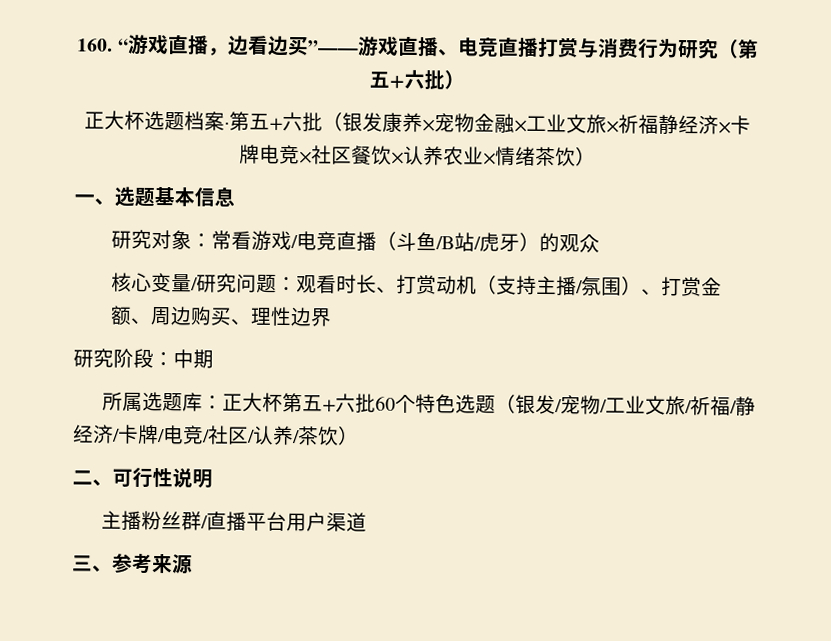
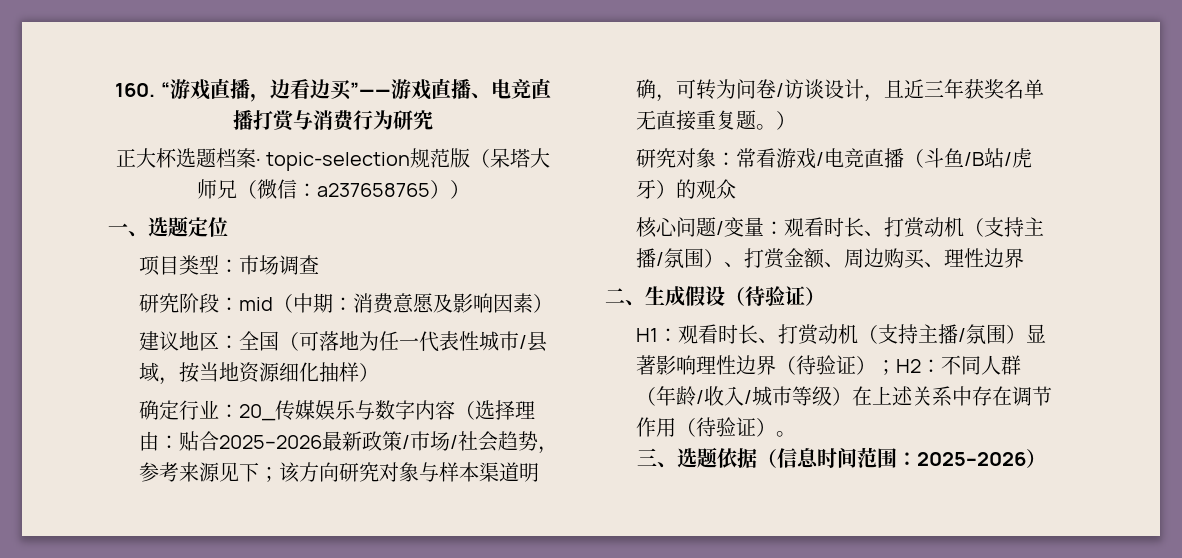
[717,39,759,59] [369,69,465,90] （第五+六批） -> (433, 120) none
[228,111,751,135] [238,144,596,167] [74,185,236,207] 第五+六批（银发康养×宠物金融×工业文旅×祈福静经济×卡牌电竞×社区餐饮×认养农业×情绪茶饮） // 一、选题基本信息 -> [266,148,551,171] [196,179,470,199] [108,216,228,237] [138,255,319,276] [138,293,553,314] [138,331,547,352] [138,362,379,385] [138,400,535,421] [138,431,558,454] [138,462,539,483] [635,79,1044,102] [635,110,796,131] topic-selection规范版（呆塔大师兄（微信：a237658765）） // 一、选题定位 // 项目类型：市场调查 // 研究阶段：mid（中期：消费意愿及影响因素） // 建议地区：全国（可落地为任一代表性城市/县域，按当地资源细化抽样） // 确定行业：20_传媒娱乐与数字内容（选择理由：贴合2025–2026最新政策/市场/社会趋势，参考来源见下；该方向研究对象与样本渠道明确，可转为问卷/访谈设计，且近三年获奖名单无直接重复题。）
[150,272,277,293] 变量/研究问题 -> [675,217,764,237] 问题/变量
[73,348,214,369] [101,391,756,416] [73,424,359,446] [72,467,213,489] [100,510,367,532] [72,553,193,575] 研究阶段：中期 // 所属选题库：正大杯第五+六批60个特色选题（银发/宠物/工业文旅/祈福/静经济/卡牌/电竞/社区/认养/茶饮） // 二、可行性说明 // 主播粉丝群/直播平台用户渠道 // 三、参考来源 -> [605,286,825,306] [635,324,1046,345] [635,355,1021,375] [635,386,1052,407] [635,417,796,437] [637,447,1047,468] 二、生成假设（待验证） // H1：观看时长、打赏动机（支持主播/氛围）显著影响理性边界（待验证）；H2：不同人群（年龄/收入/城市等级）在上述关系中存在调节作用（待验证）。 // 三、选题依据（信息时间范围：2025–2026）

